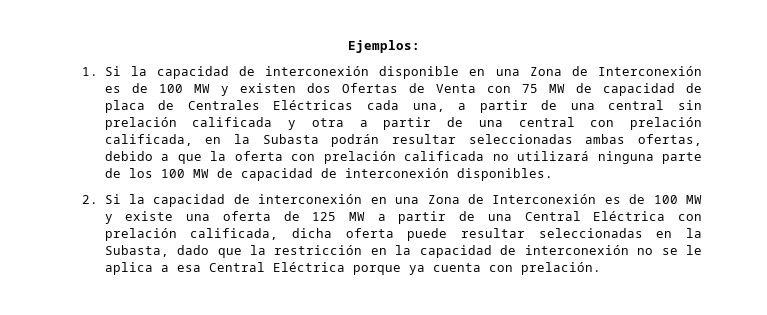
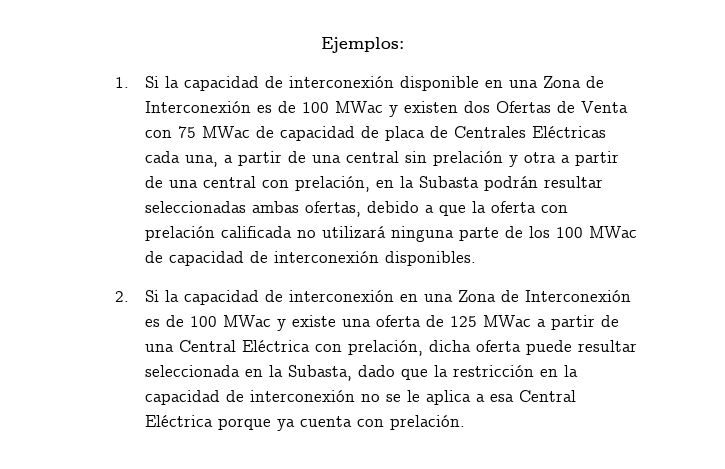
[193,84,210,93] MW -> [335,101,384,113] MWac
[548,84,565,93] MW -> [202,126,251,138] MWac
[192,117,273,127] calificada -> (504, 158) none
[630,117,702,130] [104,134,193,146] prelación calificada, -> [295,176,371,192] prelación,
[192,169,209,178] MW -> [589,226,638,238] MWac
[685,195,702,204] MW -> [223,315,272,327] MWac
[348,212,365,221] MW -> [483,315,532,327] MWac
[104,228,279,241] prelación calificada, -> [348,340,424,356] prelación,
[538,228,643,238] seleccionadas -> [145,365,241,377] seleccionada

